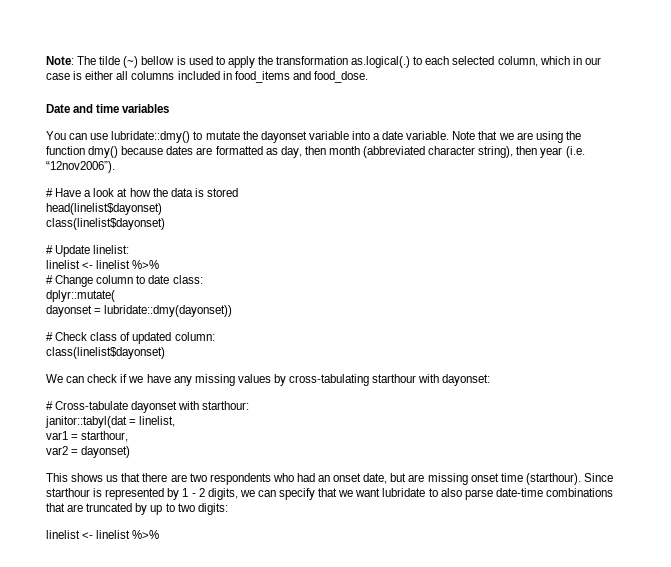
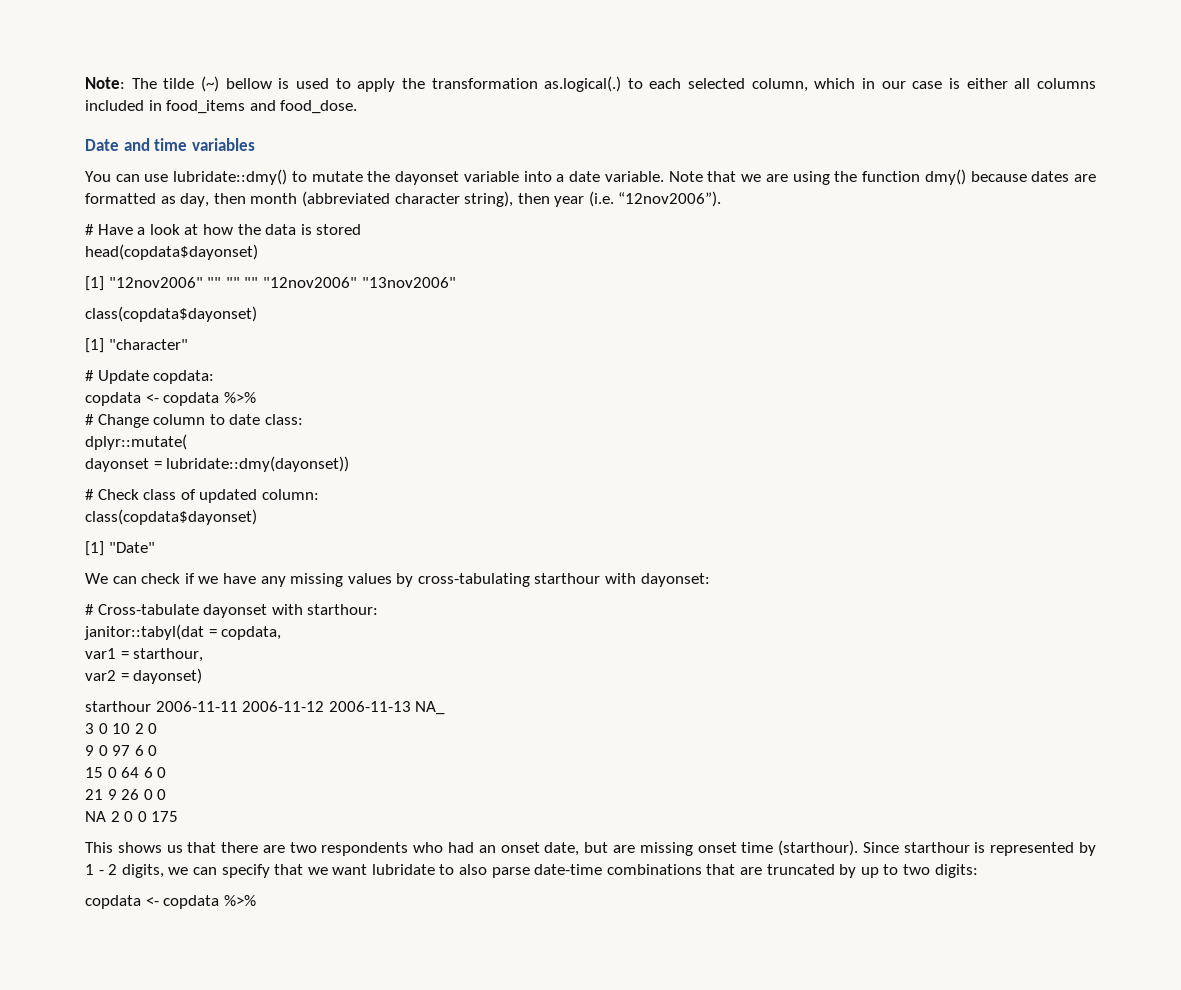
[46,203,162,215] [46,218,165,230] [46,245,130,257] [46,260,131,269] head(linelist$dayonset) // class(linelist$dayonset) // # Update linelist: // linelist <- linelist -> [85,244,258,260] [85,276,456,291] [85,306,257,322] [85,338,188,353] [85,370,215,384] [85,392,220,406] head(copdata$dayonset) // [1] "12nov2006" "" "" "" "12nov2006" "13nov2006" // class(copdata$dayonset) // [1] "character" // # Update copdata: // copdata <- copdata
[46,347,165,359] class(linelist$dayonset) -> [85,509,257,525] [85,541,155,556] class(copdata$dayonset) // [1] "Date"
[139,416,176,427] linelist, -> [221,626,282,640] copdata,
(131, 452) none -> [85,701,446,715] [85,723,158,734] [85,745,158,756] [85,767,167,778] [85,789,167,800] [85,811,179,822] // starthour 2006-11-11 2006-11-12 2006-11-13 NA_ // 3 0 10 2 0 // 9 0 97 6 0 // 15 0 64 6 0 // 21 9 26 0 0 // NA 2 0 0 175
[46,530,131,539] linelist <- linelist -> [85,895,220,909] copdata <- copdata

